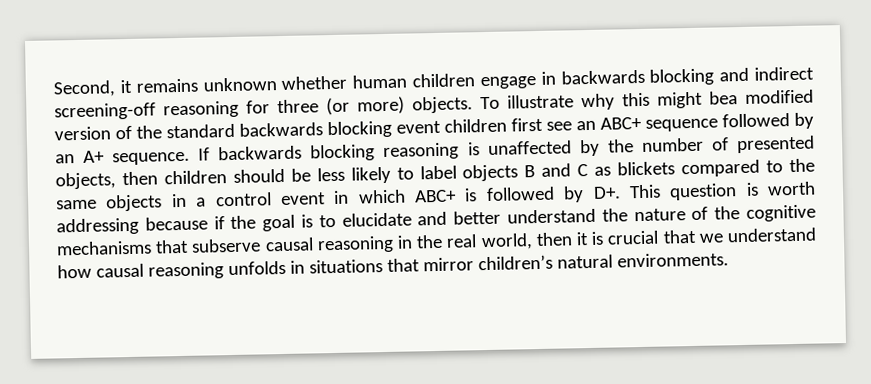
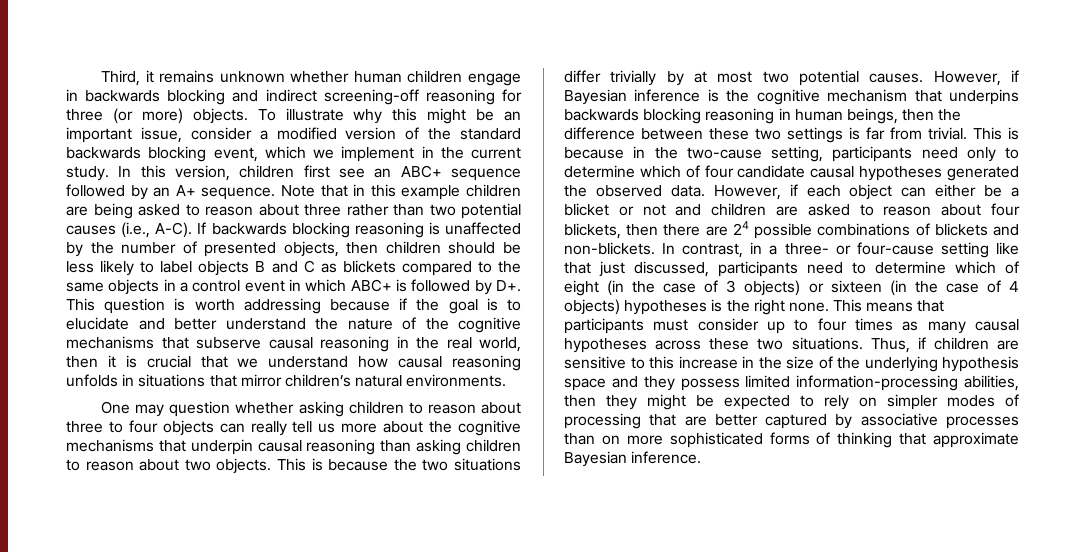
[53,80,116,98] Second, -> [101,70,141,86] Third,
[709,91,738,105] bea -> [476,109,521,121] [66,127,268,143] be an important issue, consider a
[396,120,441,134] event -> [213,146,521,162] [66,165,230,181] event, which we implement in the current study. In this version,
(191, 158) none -> [281,184,521,200] [66,203,521,219] [66,222,193,238] Note that in this example children are being asked to reason about three rather than two potential causes (i.e., A-C).
(729, 260) none -> [101,401,521,417] [66,420,522,436] [66,439,521,455] [66,458,521,474] [564,70,1019,86] [564,89,1019,105] [564,108,962,124] [564,127,1019,143] [564,146,1019,162] [564,165,1019,181] [564,184,1019,200] [564,203,1020,216] [564,221,1019,239] [564,242,1019,258] [564,261,1019,277] [564,280,1019,296] [564,299,945,315] [564,318,1019,334] [564,337,1019,353] [564,356,1019,372] [564,375,1019,391] [564,394,1019,410] [564,413,1019,429] [564,432,1019,448] [564,451,702,467] // One may question whether asking children to reason about three to four objects can really tell us more about the cognitive mechanisms that underpin causal reasoning than asking children to reason about two objects. This is because the two situations differ trivially by at most two potential causes. However, if Bayesian inference is the cognitive mechanism that underpins backwards blocking reasoning in human beings, then the difference between these two settings is far from trivial. This is because in the two-cause setting, participants need only to determine which of four candidate causal hypotheses generated the observed data. However, if each object can either be a blicket or not and children are asked to reason about four blickets, then there are 24 possible combinations of blickets and non-blickets. In contrast, in a three- or four-cause setting like that just discussed, participants need to determine which of eight (in the case of 3 objects) or sixteen (in the case of 4 objects) hypotheses is the right none. This means that participants must consider up to four times as many causal hypotheses across these two situations. Thus, if children are sensitive to this increase in the size of the underlying hypothesis space and they possess limited information-processing abilities, then they might be expected to rely on simpler modes of processing that are better captured by associative processes than on more sophisticated forms of thinking that approximate Bayesian inference.

